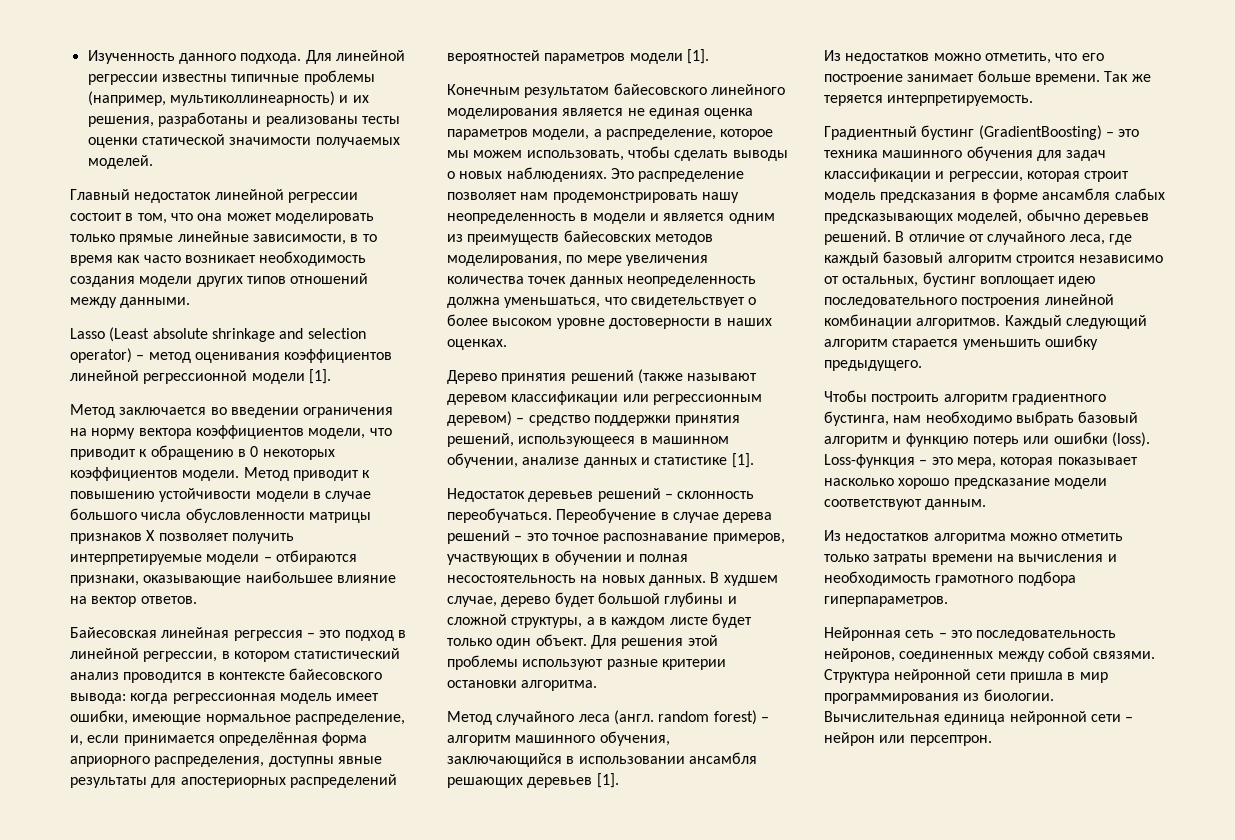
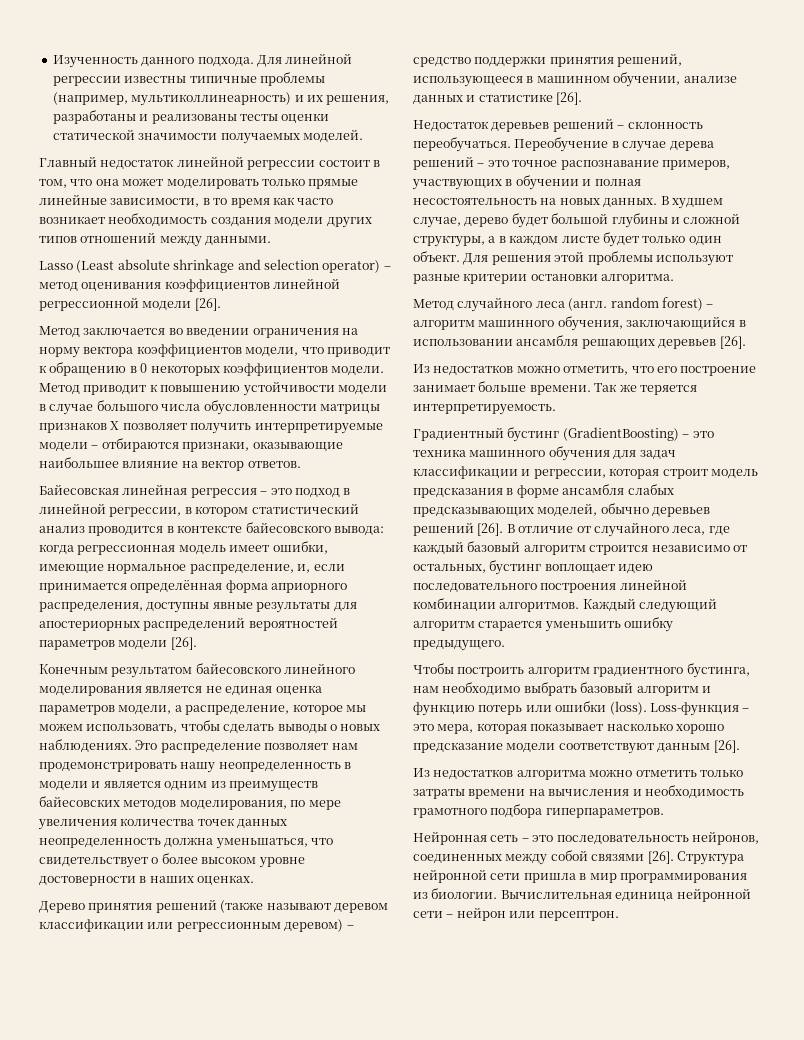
[308,369,331,384] [1]. -> [194,298,221,311] [26].
[686,49,709,64] [1]. -> [170,637,197,650] [26].
[731,453,754,468] [1]. -> [556,92,583,105] [26].
[596,773,619,788] [1]. -> [719,336,746,349] [26].
[824,231,891,245] решений. -> [413,522,504,536] решений [26].
[925,499,987,510] данным. -> [657,740,740,753] данным [26].
[1093,651,1156,659] связями. -> [591,851,674,864] связями [26].

